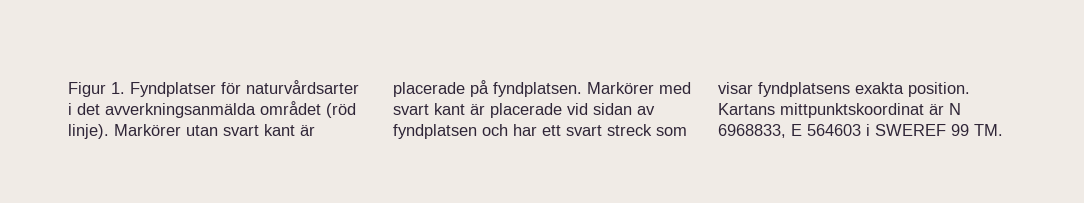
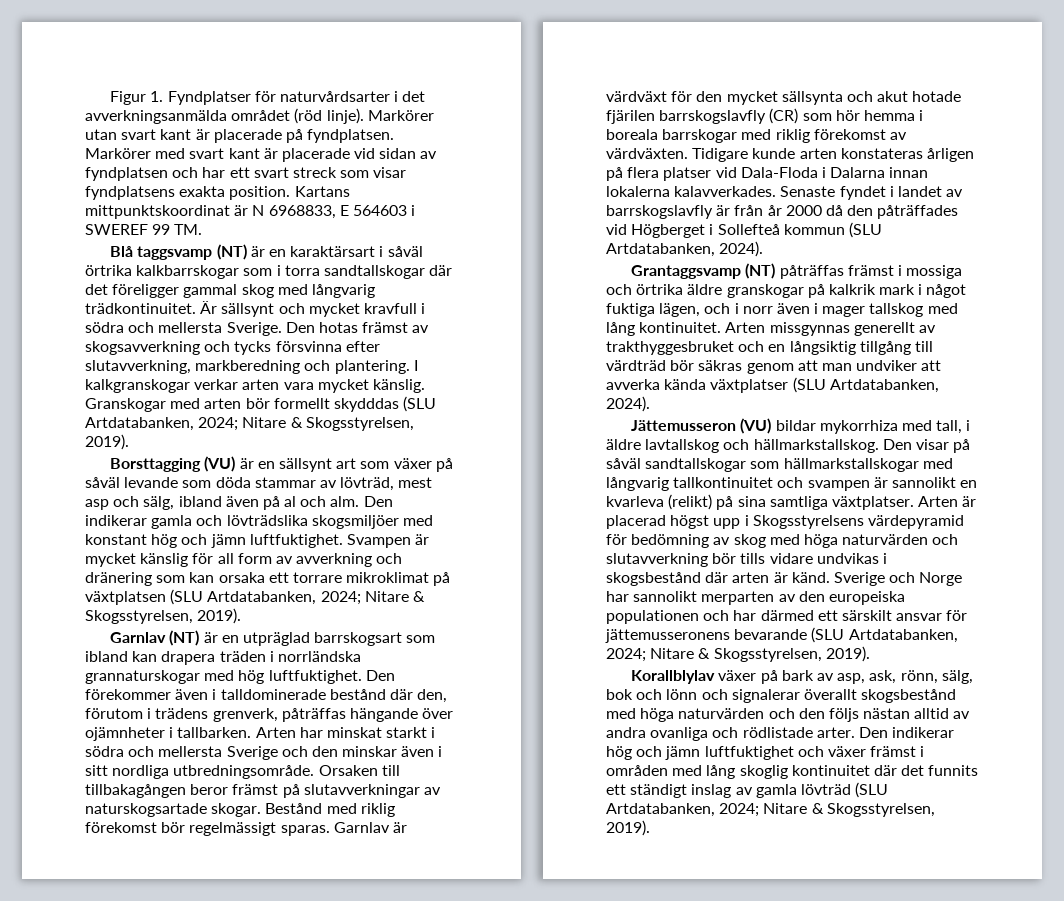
(1003, 130) none -> [110,244,423,260] [85,265,453,279] [85,284,375,298] [85,301,426,317] [85,322,430,336] [85,341,380,355] [85,360,418,374] [85,379,425,393] [85,396,437,412] [85,417,414,431] [85,434,129,450] [110,456,453,472] [85,477,433,491] [85,496,393,510] [85,515,433,529] [85,534,430,548] [85,553,403,567] [85,572,451,586] [85,589,425,605] [85,608,242,624] [110,630,436,646] [85,651,361,665] [85,670,395,684] [85,689,448,703] [85,708,454,722] [85,727,436,741] [85,746,443,760] [85,765,400,779] [85,784,441,798] [85,803,395,817] [85,822,407,836] [606,91,962,105] [606,108,924,124] [606,129,907,143] [606,148,974,162] [606,167,929,181] [606,186,964,200] [606,205,959,219] [606,222,882,238] [606,241,764,257] [631,263,963,279] [606,284,967,298] [606,303,958,317] [606,322,936,336] [606,341,933,355] [606,360,942,374] [606,377,939,393] [606,396,650,412] [631,418,971,434] [606,439,971,453] [606,458,953,472] [606,477,978,491] [606,494,977,510] [606,515,964,529] [606,534,959,548] [606,553,887,567] [606,572,963,586] [606,591,905,605] [606,610,968,624] [605,627,958,643] [606,646,870,662] [631,670,973,684] [606,689,957,703] [606,708,971,722] [606,727,955,741] [606,746,925,760] [606,765,979,779] [606,782,889,798] [606,803,935,817] [606,820,650,836] // Blå taggsvamp (NT) är en karaktärsart i såväl örtrika kalkbarrskogar som i torra sandtallskogar där det föreligger gammal skog med långvarig trädkontinuitet. Är sällsynt och mycket kravfull i södra och mellersta Sverige. Den hotas främst av skogsavverkning och tycks försvinna efter slutavverkning, markberedning och plantering. I kalkgranskogar verkar arten vara mycket känslig. Granskogar med arten bör formellt skydddas (SLU Artdatabanken, 2024; Nitare & Skogsstyrelsen, 2019). // Borsttagging (VU) är en sällsynt art som växer på såväl levande som döda stammar av lövträd, mest asp och sälg, ibland även på al och alm. Den indikerar gamla och lövträdslika skogsmiljöer med konstant hög och jämn luftfuktighet. Svampen är mycket känslig för all form av avverkning och dränering som kan orsaka ett torrare mikroklimat på växtplatsen (SLU Artdatabanken, 2024; Nitare & Skogsstyrelsen, 2019). // Garnlav (NT) är en utpräglad barrskogsart som ibland kan drapera träden i norrländska grannaturskogar med hög luftfuktighet. Den förekommer även i talldominerade bestånd där den, förutom i trädens grenverk, påträffas hängande över ojämnheter i tallbarken. Arten har minskat starkt i södra och mellersta Sverige och den minskar även i sitt nordliga utbredningsområde. Orsaken till tillbakagången beror främst på slutavverkningar av naturskogsartade skogar. Bestånd med riklig förekomst bör regelmässigt sparas. Garnlav är värdväxt för den mycket sällsynta och akut hotade fjärilen barrskogslavfly (CR) som hör hemma i boreala barrskogar med riklig förekomst av värdväxten. Tidigare kunde arten konstateras årligen på flera platser vid Dala-Floda i Dalarna innan lokalerna kalavverkades. Senaste fyndet i landet av barrskogslavfly är från år 2000 då den påträffades vid Högberget i Sollefteå kommun (SLU Artdatabanken, 2024). // Grantaggsvamp (NT) påträffas främst i mossiga och örtrika äldre granskogar på kalkrik mark i något fuktiga lägen, och i norr även i mager tallskog med lång kontinuitet. Arten missgynnas generellt av trakthyggesbruket och en långsiktig tillgång till värdträd bör säkras genom att man undviker att avverka kända växtplatser (SLU Artdatabanken, 2024). // Jättemusseron (VU) bildar mykorrhiza med tall, i äldre lavtallskog och hällmarkstallskog. Den visar på såväl sandtallskogar som hällmarkstallskogar med långvarig tallkontinuitet och svampen är sannolikt en kvarleva (relikt) på sina samtliga växtplatser. Arten är placerad högst upp i Skogsstyrelsens värdepyramid för bedömning av skog med höga naturvärden och slutavverkning bör tills vidare undvikas i skogsbestånd där arten är känd. Sverige och Norge har sannolikt merparten av den europeiska populationen och har därmed ett särskilt ansvar för jättemusseronens bevarande (SLU Artdatabanken, 2024; Nitare & Skogsstyrelsen, 2019). // Korallblylav växer på bark av asp, ask, rönn, sälg, bok och lönn och signalerar överallt skogsbestånd med höga naturvärden och den följs nästan alltid av andra ovanliga och rödlistade arter. Den indikerar hög och jämn luftfuktighet och växer främst i områden med lång skoglig kontinuitet där det funnits ett ständigt inslag av gamla lövträd (SLU Artdatabanken, 2024; Nitare & Skogsstyrelsen, 2019).

